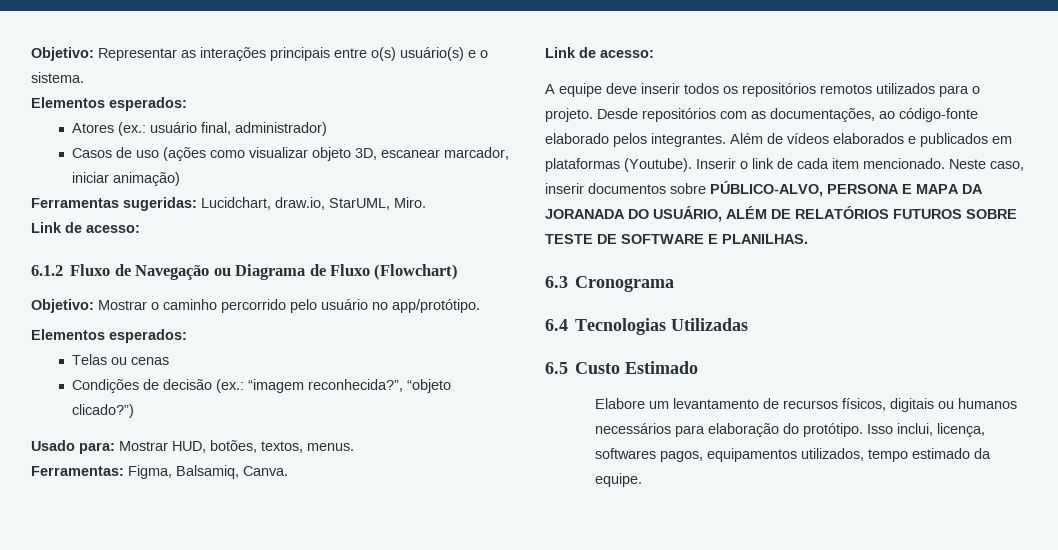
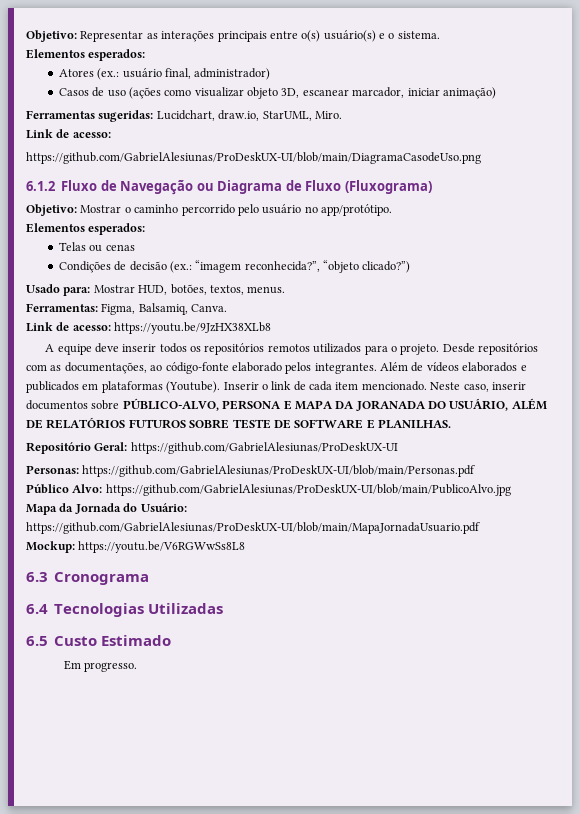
(140, 229) none -> [26,152,481,164] // https://github.com/GabrielAlesiunas/ProDeskUX-UI/blob/main/DiagramaCasodeUso.png
[374,264,459,280] (Flowchart) -> [344,180,432,194] (Fluxograma)
(654, 54) none -> [114,322,272,334] https://youtu.be/9JzHX38XLb8
(808, 239) none -> [26,442,398,454] [26,465,476,477] [26,484,511,496] [26,503,187,515] [26,522,480,534] [26,541,246,553] // Repositório Geral: https://github.com/GabrielAlesiunas/ProDeskUX-UI // Personas: https://github.com/GabrielAlesiunas/ProDeskUX-UI/blob/main/Personas.pdf // Público Alvo: https://github.com/GabrielAlesiunas/ProDeskUX-UI/blob/main/PublicoAlvo.jpg // Mapa da Jornada do Usuário: https://github.com/GabrielAlesiunas/ProDeskUX-UI/blob/main/MapaJornadaUsuario.pdf // Mockup: https://youtu.be/V6RGWwSs8L8
[594,398,1017,412] [594,423,985,437] [594,448,991,462] [594,473,642,487] Elabore um levantamento de recursos físicos, digitais ou humanos necessários para elaboração do protótipo. Isso inclui, licença, softwares pagos, equipamentos utilizados, tempo estimado da equipe. -> [64,660,138,672] Em progresso.

